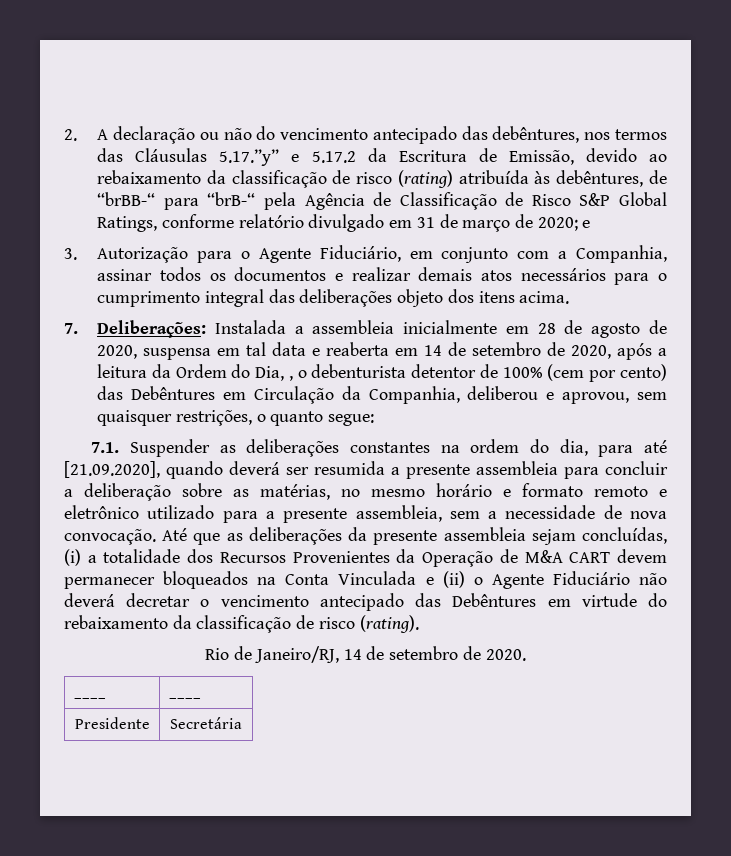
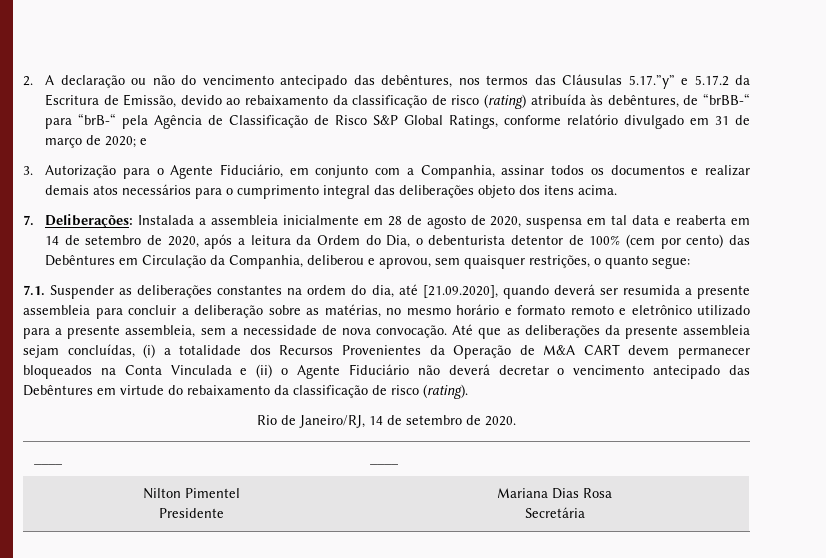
[288,375,293,381] , -> (411, 241) none
[598,445,634,457] para -> (394, 291) none
(201, 698) none -> [143,488,240,499] Nilton Pimentel //
(150, 723) none -> [497,488,612,499] Mariana Dias Rosa //

